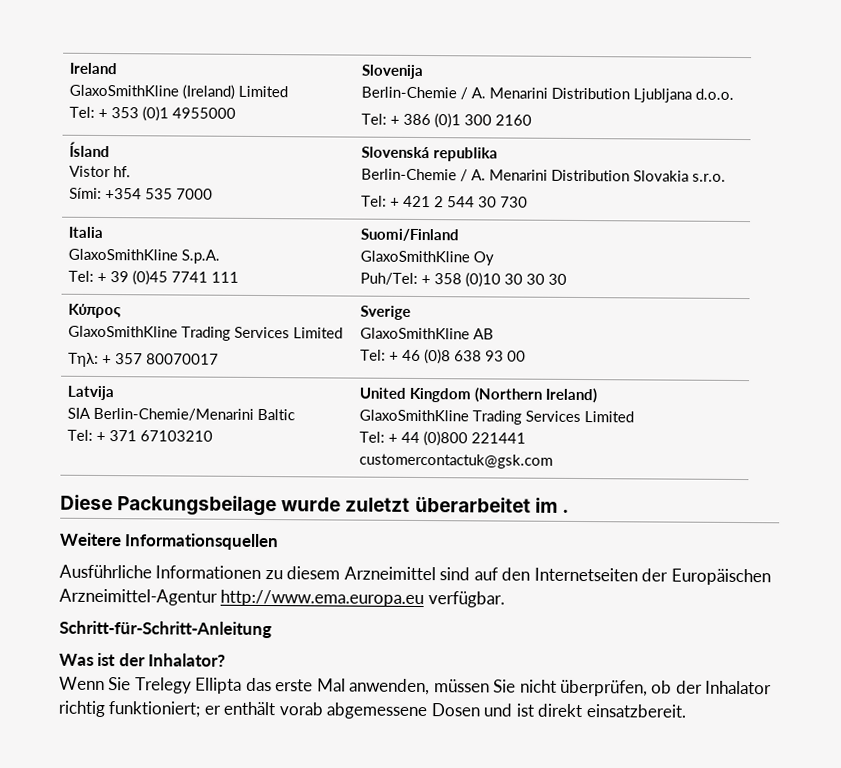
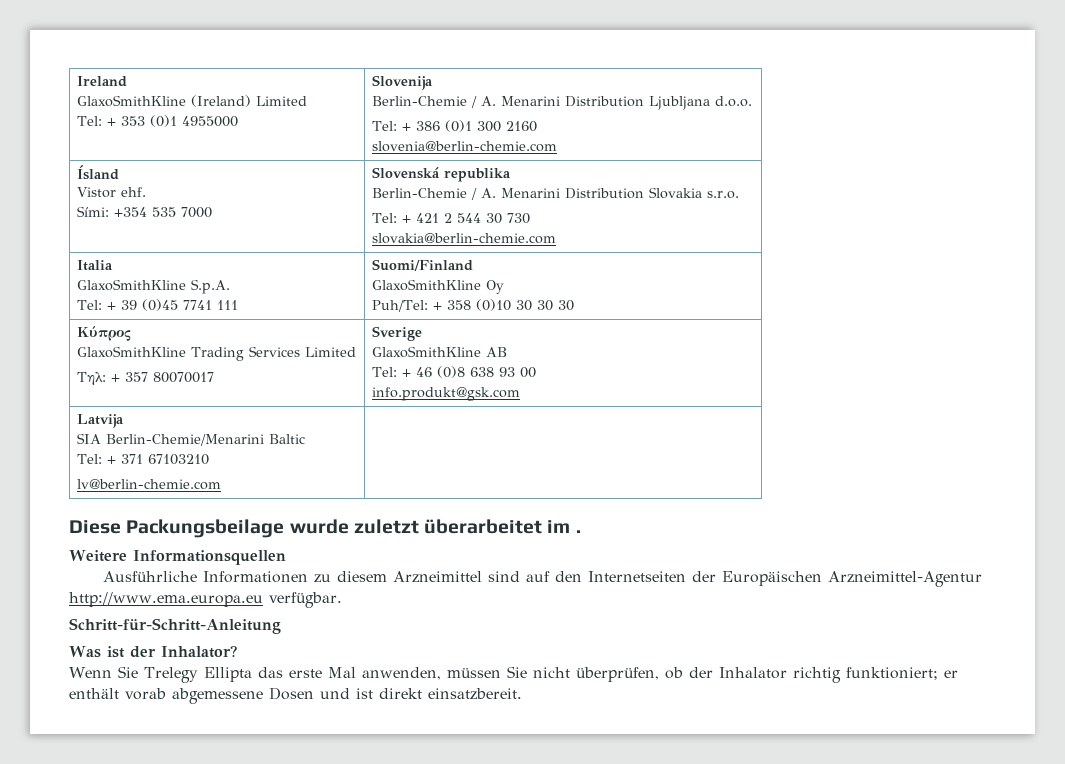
(533, 120) none -> [371,141,557,152] // slovenia@berlin-chemie.com
[113,166,132,178] hf. -> [120,187,146,197] ehf.
(529, 202) none -> [371,233,556,244] // slovakia@berlin-chemie.com
(527, 356) none -> [371,387,520,401] // info.produkt@gsk.com
[359,387,598,404] [359,409,635,425] [359,431,527,447] [359,453,554,469] | United Kingdom (Northern Ireland) // GlaxoSmithKline Trading Services Limited // Tel: + 44 (0)800 221441 // customercontactuk@gsk.com -> [76,479,221,490] // lv@berlin-chemie.com |

